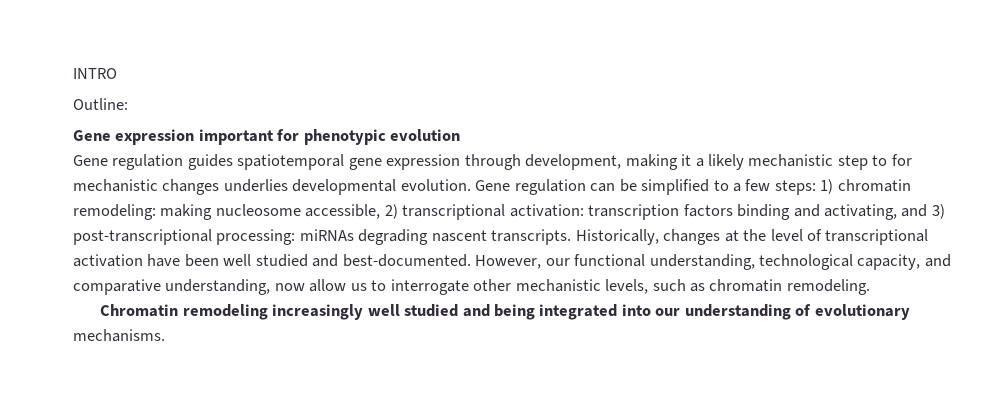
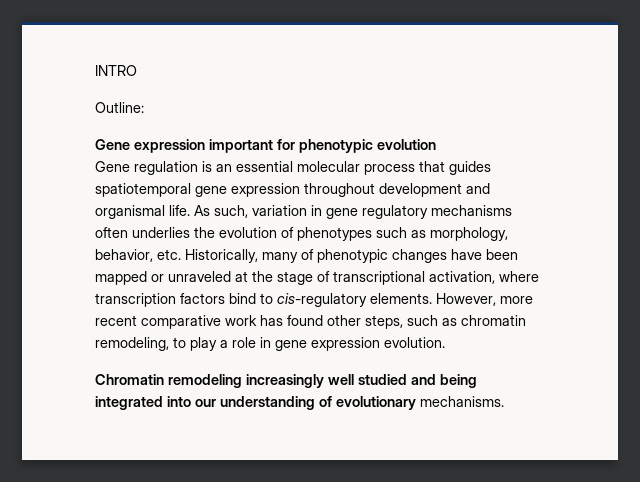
[187,154,912,170] [73,179,911,195] [73,204,945,220] [73,229,929,245] [73,254,951,270] [73,279,870,295] guides spatiotemporal gene expression through development, making it a likely mechanistic step to for mechanistic changes underlies developmental evolution. Gene regulation can be simplified to a few steps: 1) chromatin remodeling: making nucleosome accessible, 2) transcriptional activation: transcription factors binding and activating, and 3) post-transcriptional processing: miRNAs degrading nascent transcripts. Historically, changes at the level of transcriptional activation have been well studied and best-documented. However, our functional understanding, technological capacity, and comparative understanding, now allow us to interrogate other mechanistic levels, such as chromatin remodeling. -> [202,161,491,175] [95,183,490,197] [95,205,512,219] [95,227,508,241] [95,249,518,263] [95,271,539,285] [95,293,533,307] [95,315,526,329] [95,337,445,351] is an essential molecular process that guides spatiotemporal gene expression throughout development and organismal life. As such, variation in gene regulatory mechanisms often underlies the evolution of phenotypes such as morphology, behavior, etc. Historically, many of phenotypic changes have been mapped or unraveled at the stage of transcriptional activation, where transcription factors bind to cis-regulatory elements. However, more recent comparative work has found other steps, such as chromatin remodeling, to play a role in gene expression evolution.

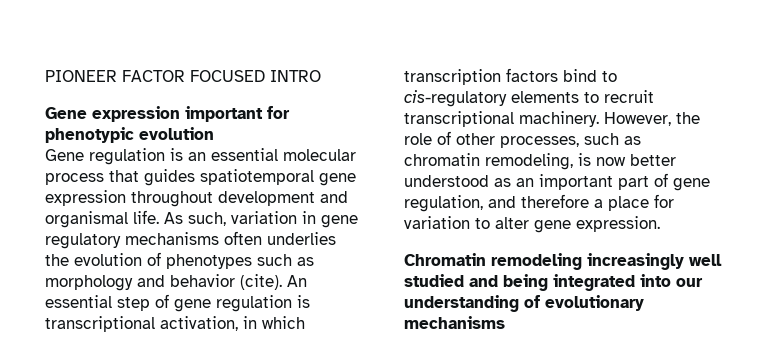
(95, 70) none -> [45,70,265,82] PIONEER FACTOR FOCUSED
[95,102,144,113] // Outline: -> (321, 76) none
[430,227,508,241] [95,249,518,263] [95,271,539,285] morphology, behavior, etc. Historically, many of phenotypic changes have been mapped or unraveled at the stage of transcriptional activation, where -> [45,274,307,291] [45,294,310,312] [45,316,305,332] morphology and behavior (cite). An essential step of gene regulation is transcriptional activation, in which
[370,293,533,306] [95,315,526,329] [95,337,445,351] elements. However, more recent comparative work has found other steps, such as chromatin remodeling, to play a role in gene expression evolution. -> [511,90,654,103] [404,111,700,127] [404,131,641,148] [404,153,676,170] [404,173,710,191] [404,194,674,212] [404,216,660,233] elements to recruit transcriptional machinery. However, the role of other processes, such as chromatin remodeling, is now better understood as an important part of gene regulation, and therefore a place for variation to alter gene expression.
[420,396,504,407] mechanisms. -> [404,316,505,329] mechanisms

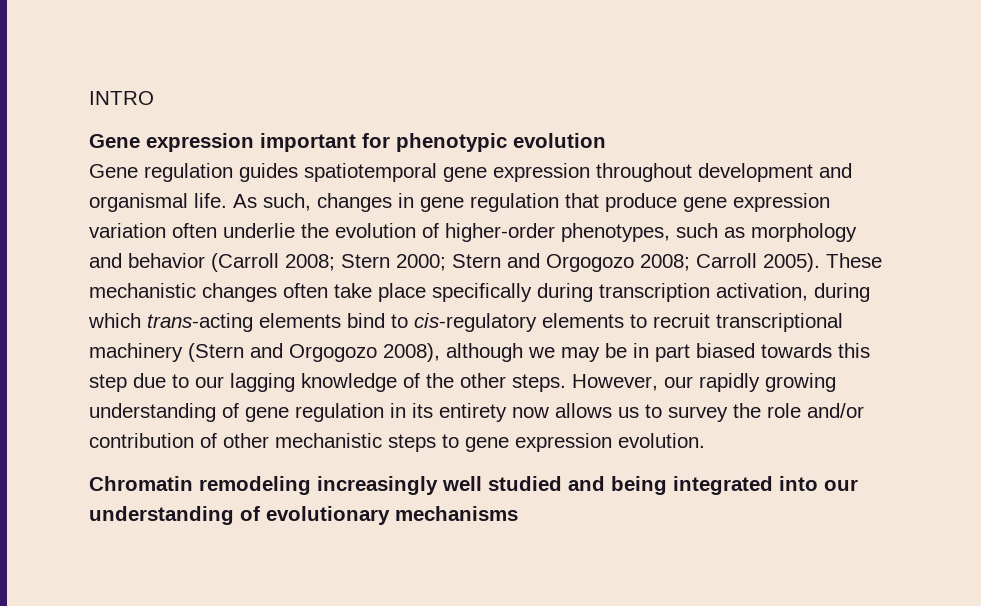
[45,70,265,82] PIONEER FACTOR FOCUSED -> (89, 98) none
[170,148,356,161] [45,170,139,185] is an essential molecular process that -> (233, 172) none
[231,211,297,224] variation -> [317,193,392,212] changes
[45,231,336,249] regulatory mechanisms often underlies -> [470,193,830,212] [89,223,295,238] regulation that produce gene expression variation often underlie
[166,254,252,269] phenotypes -> [445,223,670,242] higher-order phenotypes,
[240,274,307,290] [45,294,310,312] [45,316,305,332] [404,68,558,85] (cite). An essential step of gene regulation is transcriptional activation, in which transcription factors -> [211,253,882,272] [89,283,870,302] [88,313,341,332] (Carroll 2008; Stern 2000; Stern and Orgogozo 2008; Carroll 2005). These mechanistic changes often take place specifically during transcription activation, during which trans-acting elements
[519,111,700,127] [404,131,641,148] [404,153,676,170] [404,173,710,191] [404,194,674,212] [404,216,660,233] machinery. However, the role of other processes, such as chromatin remodeling, is now better understood as an important part of gene regulation, and therefore a place for variation to alter gene expression. -> [89,343,870,362] [89,373,836,392] [89,403,864,422] [89,433,705,452] machinery (Stern and Orgogozo 2008), although we may be in part biased towards this step due to our lagging knowledge of the other steps. However, our rapidly growing understanding of gene regulation in its entirety now allows us to survey the role and/or contribution of other mechanistic steps to gene expression evolution.

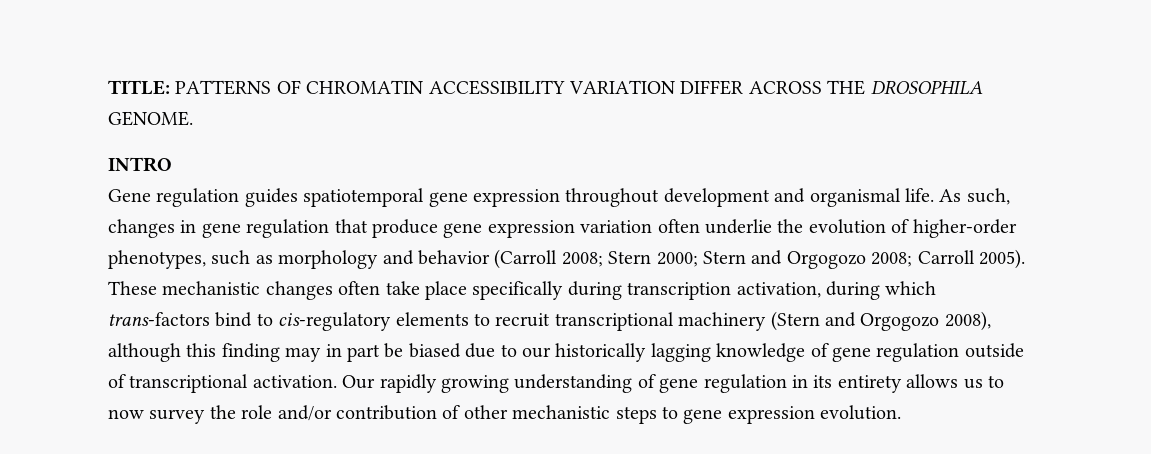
[89,91,154,105] [89,133,606,152] INTRO // Gene expression important for phenotypic evolution -> [108,80,983,95] [108,111,193,126] [108,157,172,172] TITLE: PATTERNS OF CHROMATIN ACCESSIBILITY VARIATION DIFFER ACROSS THE DROSOPHILA GENOME. // INTRO
[147,313,341,332] trans-acting elements -> [108,312,210,326] trans-factors
[528,343,870,362] [89,374,127,392] we may be in part biased towards this step -> [186,343,461,362] this finding may in part be biased
(224, 382) none -> [555,343,647,362] historically
[426,373,693,392] the other steps. However, our -> [831,343,1024,362] [108,374,376,393] gene regulation outside of transcriptional activation. Our
[512,407,549,418] now -> (902, 384) none
(662, 411) none -> [108,409,144,419] now
[89,476,858,495] [89,506,518,525] // Chromatin remodeling increasingly well studied and being integrated into our understanding of evolutionary mechanisms -> (902, 412) none

